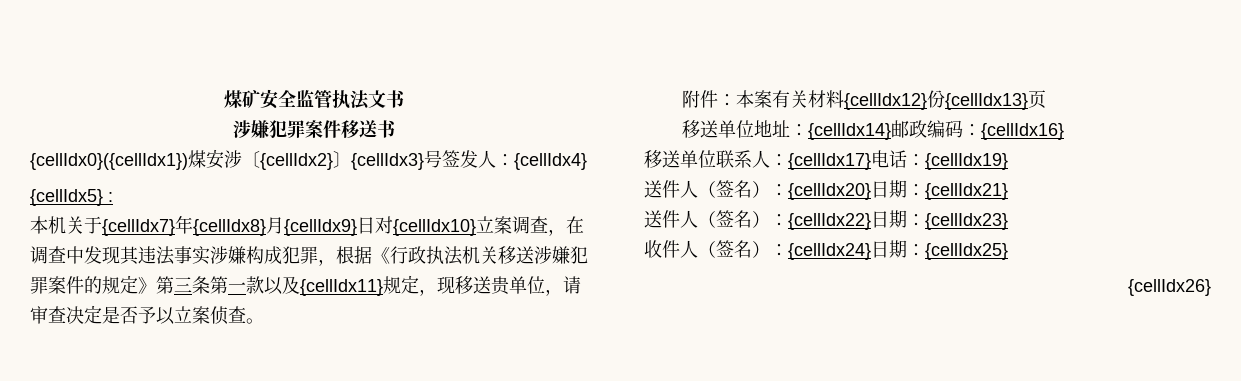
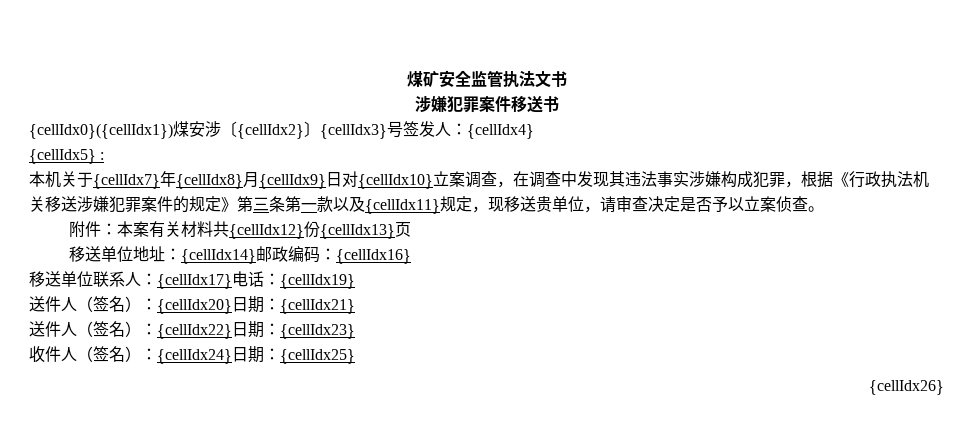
(845, 99) none -> [213,221,230,237] 共

